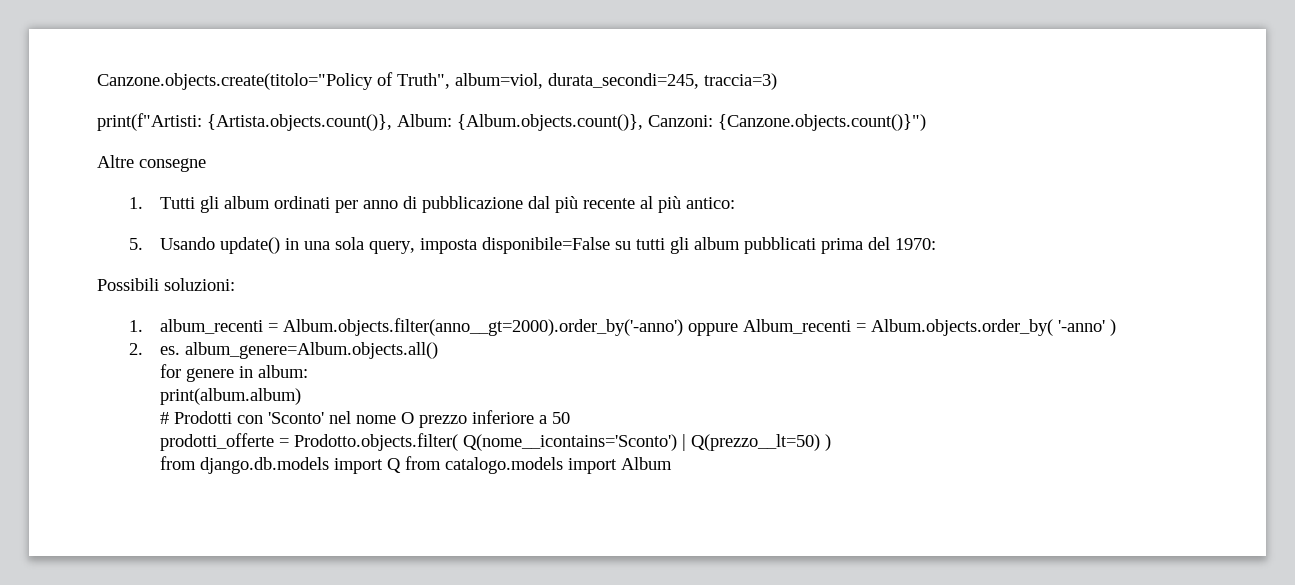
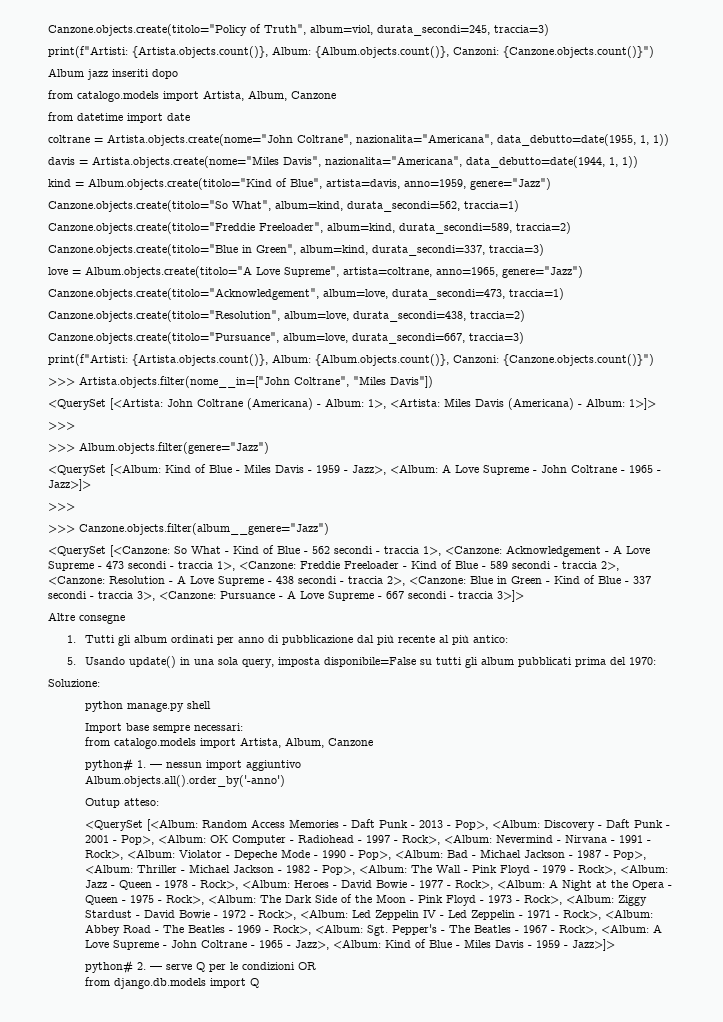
(926, 122) none -> [48,68,178,80] [48,90,336,102] [48,112,190,123] [48,134,669,146] [48,156,638,168] [48,178,551,190] [48,200,519,212] [48,222,571,234] [48,244,544,256] [48,266,583,278] [48,288,564,300] [48,310,525,322] [48,332,524,344] [48,354,654,366] [48,376,433,388] [48,398,656,410] [48,422,75,430] [48,442,269,454] [48,464,661,476] [48,479,91,491] [48,503,75,511] [48,523,329,535] [48,545,650,557] [48,560,619,571] [48,575,651,586] [48,590,524,602] // Album jazz inseriti dopo // from catalogo.models import Artista, Album, Canzone // from datetime import date // coltrane = Artista.objects.create(nome="John Coltrane", nazionalita="Americana", data_debutto=date(1955, 1, 1)) // davis = Artista.objects.create(nome="Miles Davis", nazionalita="Americana", data_debutto=date(1944, 1, 1)) // kind = Album.objects.create(titolo="Kind of Blue", artista=davis, anno=1959, genere="Jazz") // Canzone.objects.create(titolo="So What", album=kind, durata_secondi=562, traccia=1) // Canzone.objects.create(titolo="Freddie Freeloader", album=kind, durata_secondi=589, traccia=2) // Canzone.objects.create(titolo="Blue in Green", album=kind, durata_secondi=337, traccia=3) // love = Album.objects.create(titolo="A Love Supreme", artista=coltrane, anno=1965, genere="Jazz") // Canzone.objects.create(titolo="Acknowledgement", album=love, durata_secondi=473, traccia=1) // Canzone.objects.create(titolo="Resolution", album=love, durata_secondi=438, traccia=2) // Canzone.objects.create(titolo="Pursuance", album=love, durata_secondi=667, traccia=3) // print(f"Artisti: {Artista.objects.count()}, Album: {Album.objects.count()}, Canzoni: {Canzone.objects.count()}") // >>> Artista.objects.filter(nome__in=["John Coltrane", "Miles Davis"]) // <QuerySet [<Artista: John Coltrane (Americana) - Album: 1>, <Artista: Miles Davis (Americana) - Album: 1>]> // >>> // >>> Album.objects.filter(genere="Jazz") // <QuerySet [<Album: Kind of Blue - Miles Davis - 1959 - Jazz>, <Album: A Love Supreme - John Coltrane - 1965 - Jazz>]> // >>> // >>> Canzone.objects.filter(album__genere="Jazz") // <QuerySet [<Canzone: So What - Kind of Blue - 562 secondi - traccia 1>, <Canzone: Acknowledgement - A Love Supreme - 473 secondi - traccia 1>, <Canzone: Freddie Freeloader - Kind of Blue - 589 secondi - traccia 2>, <Canzone: Resolution - A Love Supreme - 438 secondi - traccia 2>, <Canzone: Blue in Green - Kind of Blue - 337 secondi - traccia 3>, <Canzone: Pursuance - A Love Supreme - 667 secondi - traccia 3>]>
[97,278,235,291] [128,318,1117,336] [128,342,439,359] [160,364,309,382] [160,388,302,405] [160,410,571,428] [160,433,832,451] Possibili soluzioni: // 1. album_recenti = Album.objects.filter(anno__gt=2000).order_by('-anno') oppure Album_recenti = Album.objects.order_by( '-anno' ) // 2. es. album_genere=Album.objects.all() // for genere in album: // print(album.album) // # Prodotti con 'Sconto' nel nome O prezzo inferiore a 50 // prodotti_offerte = Prodotto.objects.filter( Q(nome__icontains='Sconto') | Q(prezzo__lt=50) ) -> [48,679,100,687] [85,701,212,712] [85,723,244,733] [85,737,374,749] [85,758,302,772] [85,775,286,787] [85,798,160,808] [85,819,671,831] [85,834,652,845] [85,849,647,860] [85,864,669,876] [85,879,673,891] [85,894,648,906] [85,909,654,920] [85,924,663,936] [85,939,616,951] [85,960,317,974] Soluzione: // python manage.py shell // Import base sempre necessari: // from catalogo.models import Artista, Album, Canzone // python# 1. — nessun import aggiuntivo // Album.objects.all().order_by('-anno') // Outup atteso: // <QuerySet [<Album: Random Access Memories - Daft Punk - 2013 - Pop>, <Album: Discovery - Daft Punk - 2001 - Pop>, <Album: OK Computer - Radiohead - 1997 - Rock>, <Album: Nevermind - Nirvana - 1991 - Rock>, <Album: Violator - Depeche Mode - 1990 - Pop>, <Album: Bad - Michael Jackson - 1987 - Pop>, <Album: Thriller - Michael Jackson - 1982 - Pop>, <Album: The Wall - Pink Floyd - 1979 - Rock>, <Album: Jazz - Queen - 1978 - Rock>, <Album: Heroes - David Bowie - 1977 - Rock>, <Album: A Night at the Opera - Queen - 1975 - Rock>, <Album: The Dark Side of the Moon - Pink Floyd - 1973 - Rock>, <Album: Ziggy Stardust - David Bowie - 1972 - Rock>, <Album: Led Zeppelin IV - Led Zeppelin - 1971 - Rock>, <Album: Abbey Road - The Beatles - 1969 - Rock>, <Album: Sgt. Pepper's - The Beatles - 1967 - Rock>, <Album: A Love Supreme - John Coltrane - 1965 - Jazz>, <Album: Kind of Blue - Miles Davis - 1959 - Jazz>]> // python# 2. — serve Q per le condizioni OR
[405,456,673,474] from catalogo.models import Album -> (260, 983) none

